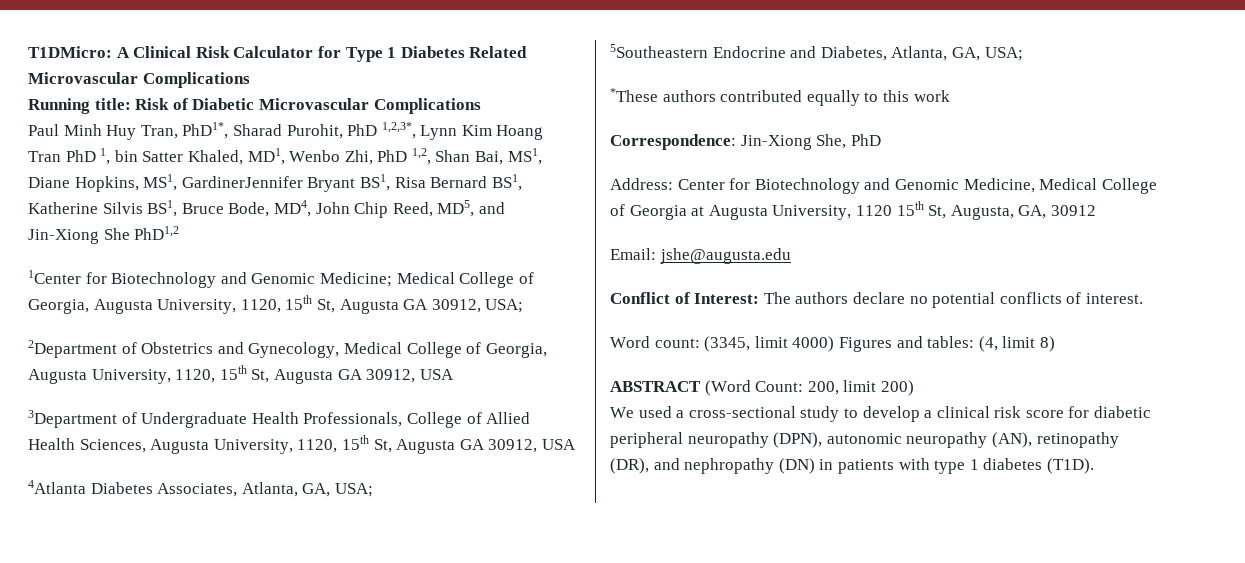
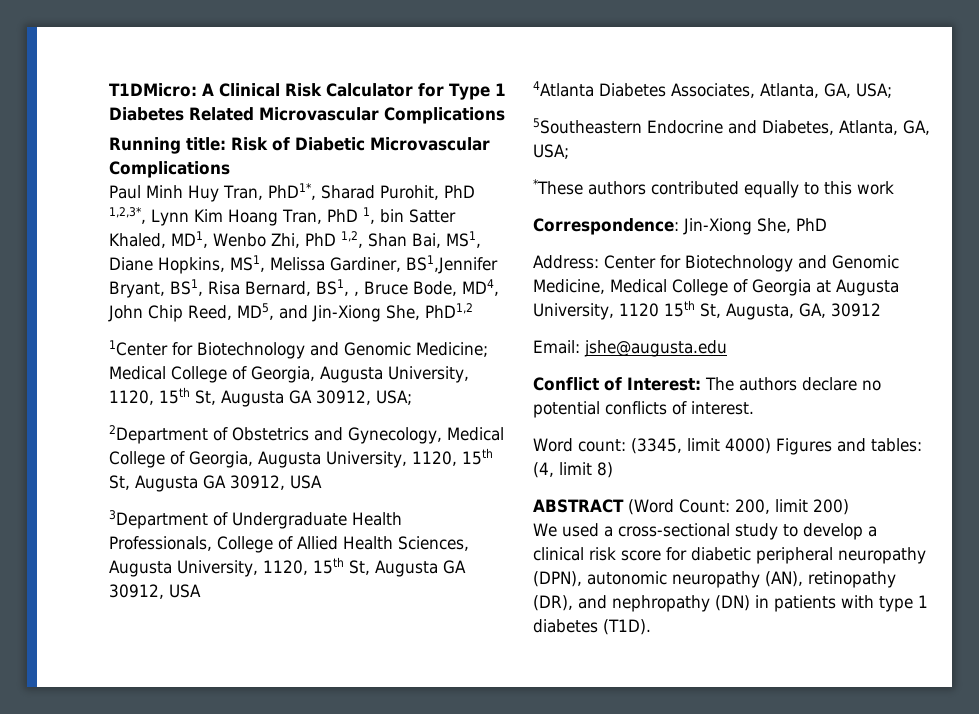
[28,151,61,162] Tran -> [281,209,322,224] Tran,
[181,174,522,192] [28,200,178,217] GardinerJennifer Bryant BS1, Risa Bernard BS1, Katherine Silvis BS1, -> [270,255,498,274] [109,279,359,298] Melissa Gardiner, BS1,Jennifer Bryant, BS1, Risa Bernard, BS1, ,
[103,228,130,240] She -> [385,305,420,320] She,

